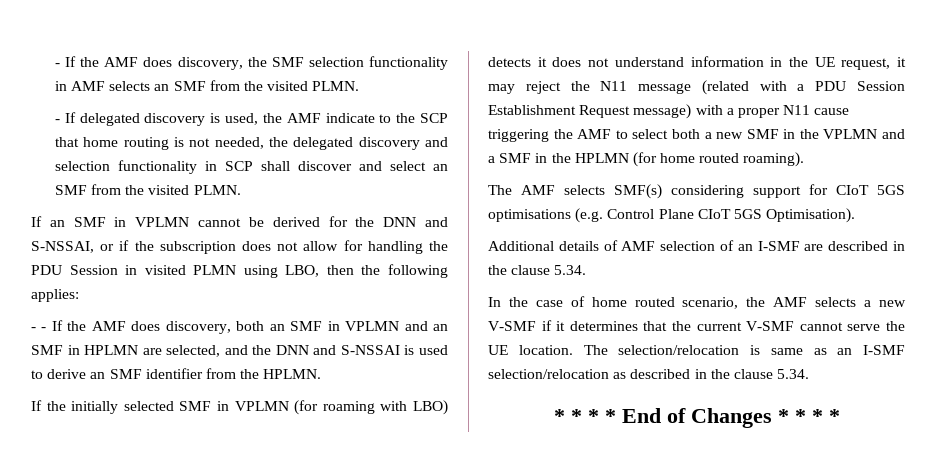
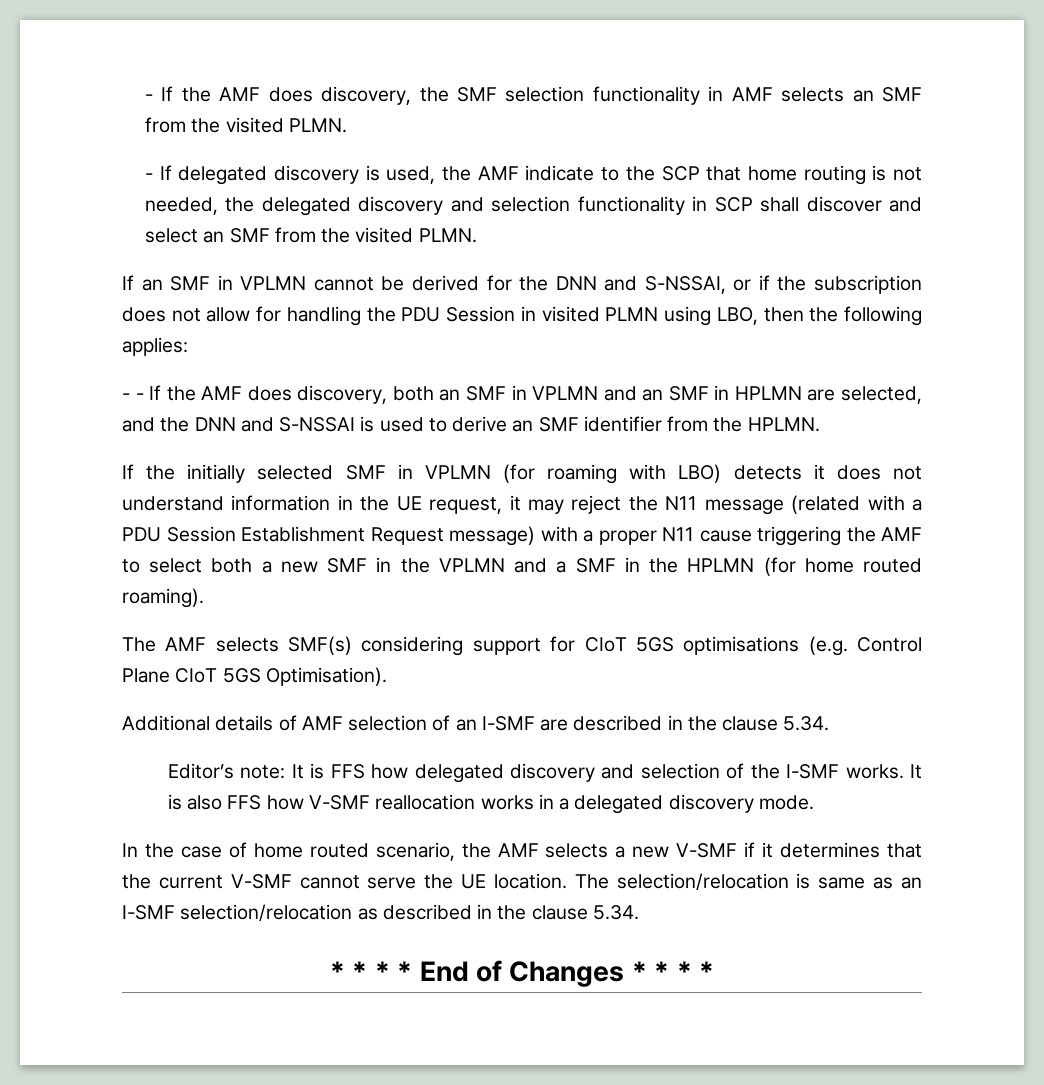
(587, 270) none -> [167,763,922,783] [167,794,814,814] // Editor’s note: It is FFS how delegated discovery and selection of the I-SMF works. It is also FFS how V-SMF reallocation works in a delegated discovery mode.

